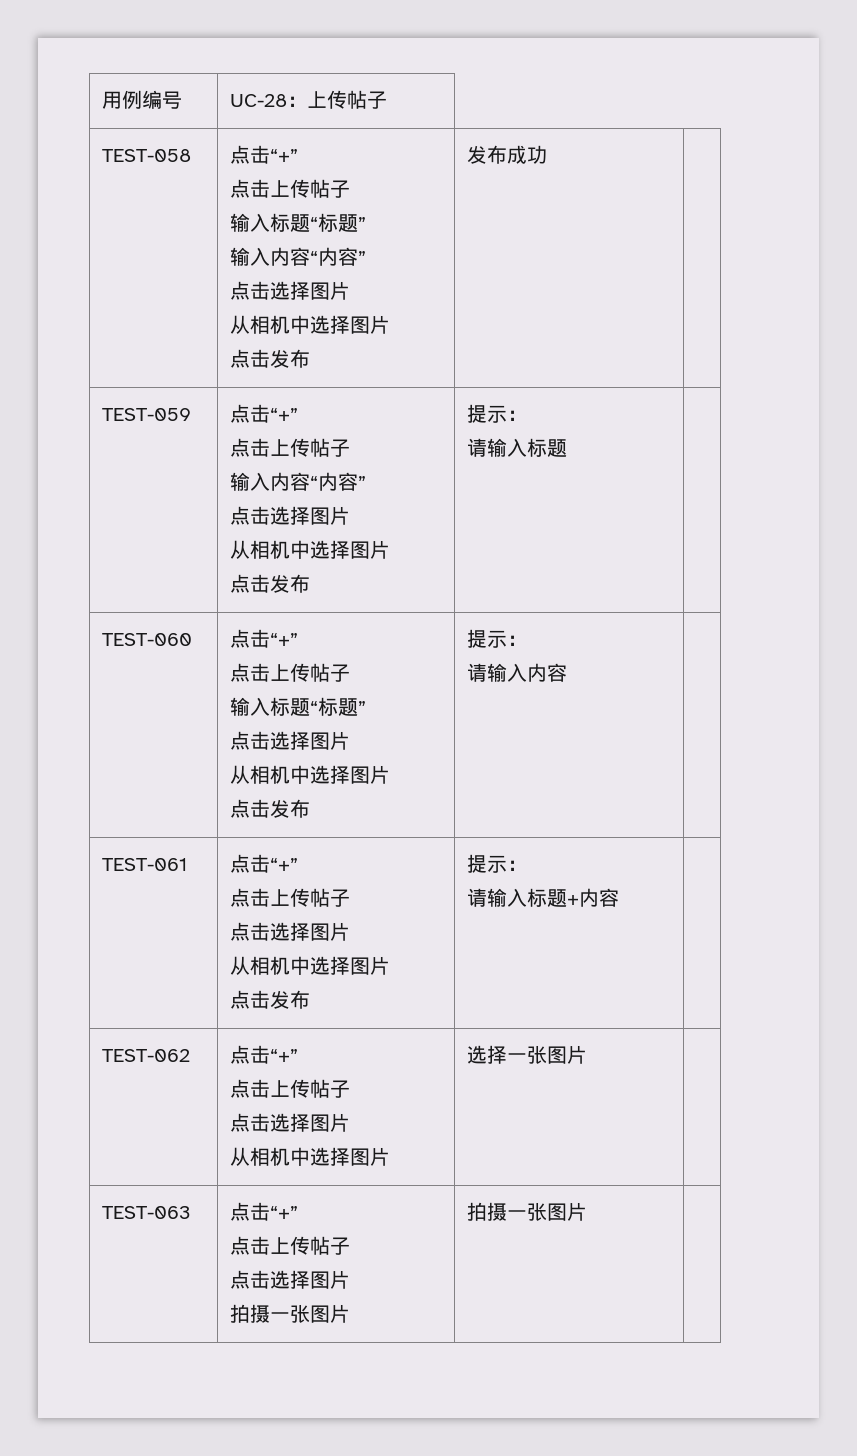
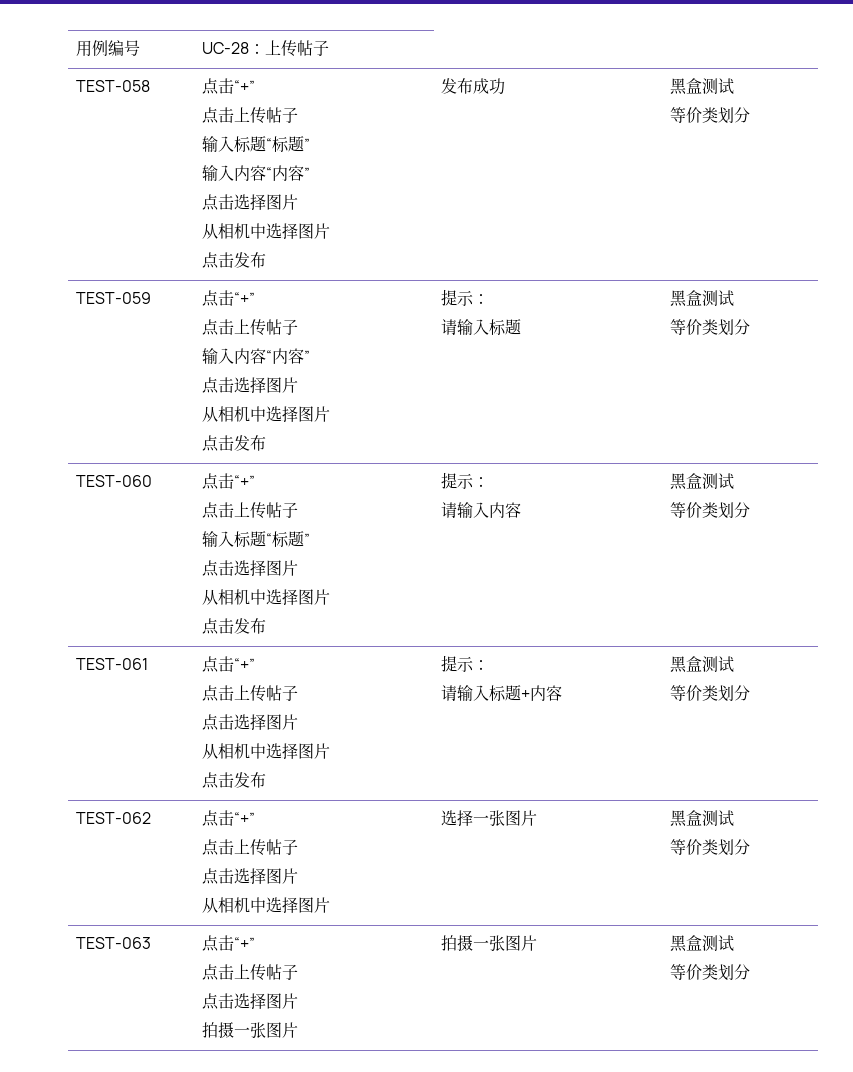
(548, 154) none -> [669,78,734,95] [669,107,750,124] 黑盒测试 // 等价类划分
(568, 448) none -> [669,290,734,307] [669,319,750,336] 黑盒测试 // 等价类划分
(568, 672) none -> [669,473,734,490] [669,502,750,519] 黑盒测试 // 等价类划分
(620, 897) none -> [669,656,734,673] [669,685,750,702] 黑盒测试 // 等价类划分
(588, 1054) none -> [669,810,734,827] [669,839,750,856] 黑盒测试 // 等价类划分
(588, 1211) none -> [669,935,734,952] [669,964,750,981] 黑盒测试 // 等价类划分

